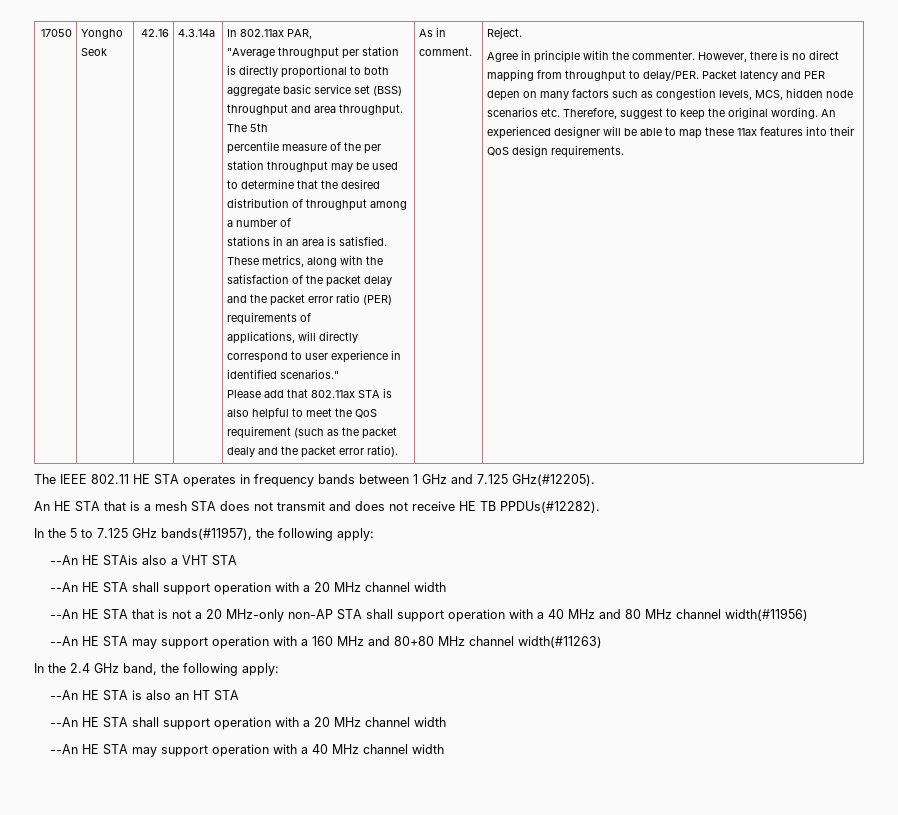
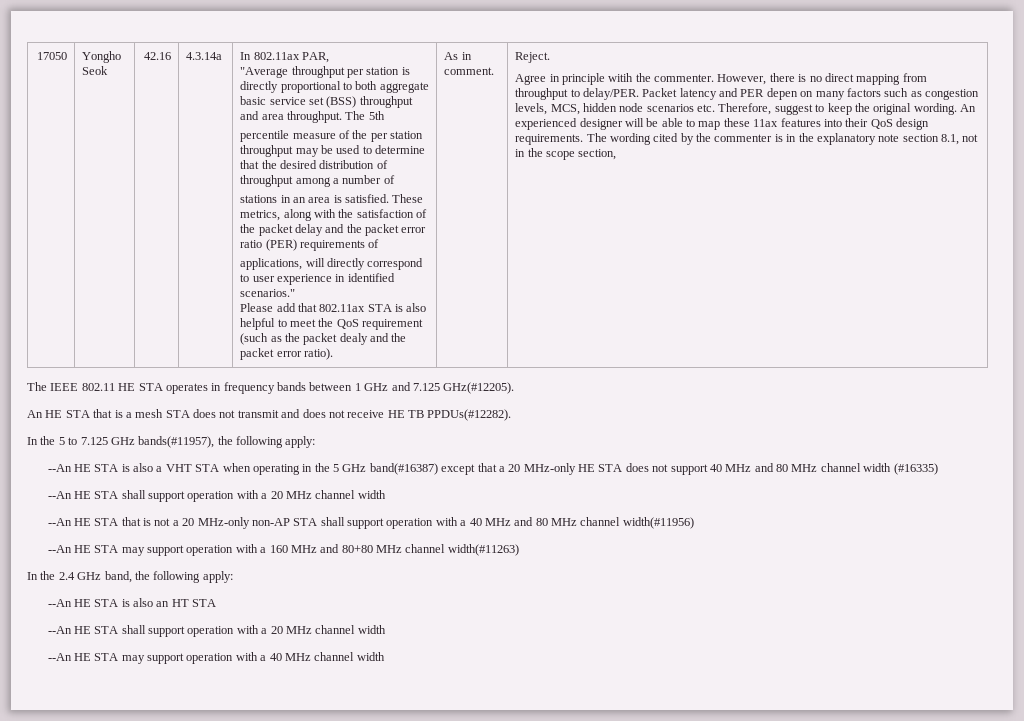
(625, 151) none -> [586,133,979,145] [515,148,617,160] The wording cited by the commenter is in the explanatory note section 8.1, not in the scope section,
[103,555,139,566] STAis -> [94,464,130,472] STA is
(238, 560) none -> [222,463,938,475] when operating in the 5 GHz band(#16387) except that a 20 MHz-only HE STA does not support 40 MHz and 80 MHz channel width (#16335)

